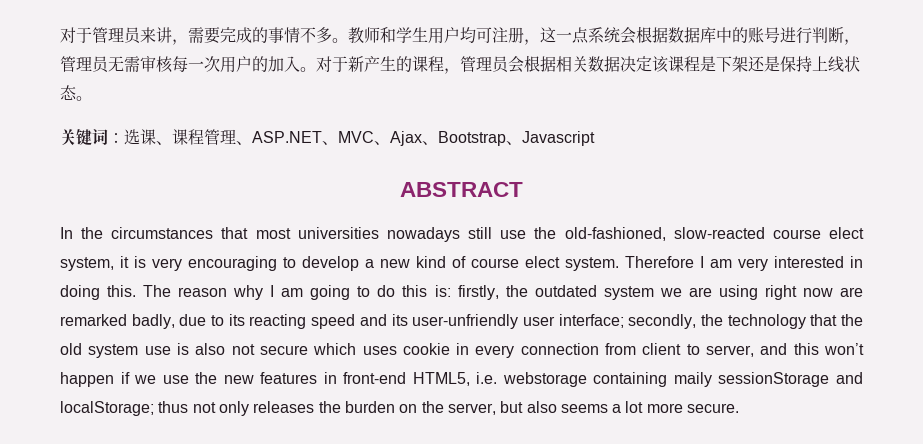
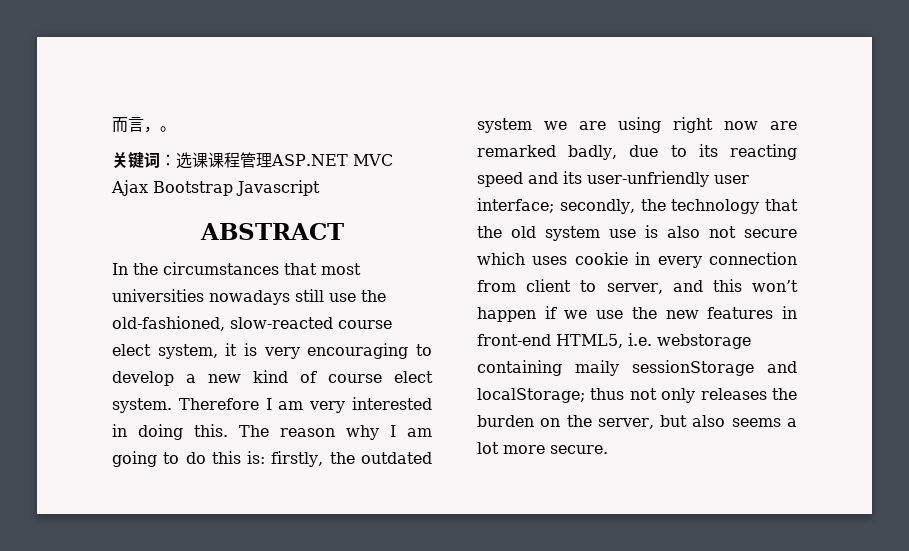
[60,26,860,45] [60,55,860,74] [60,85,77,100] 对于管理员来讲，需要完成的事情不多。教师和学生用户均可注册，这一点系统会根据数据库中的账号进行判断，管理员无需审核每一次用户的加入。对于新产生的课程，管理员会根据相关数据决定该课程是下架还是保持上线状态 -> [112,117,160,133] 而言，
[156,141,172,145] 、 -> (208, 160) none
[236,131,522,146] 、ASP.NET、MVC、Ajax、Bootstrap、 -> [271,154,393,166] [111,180,233,196] ASP.NET MVC Ajax Bootstrap

